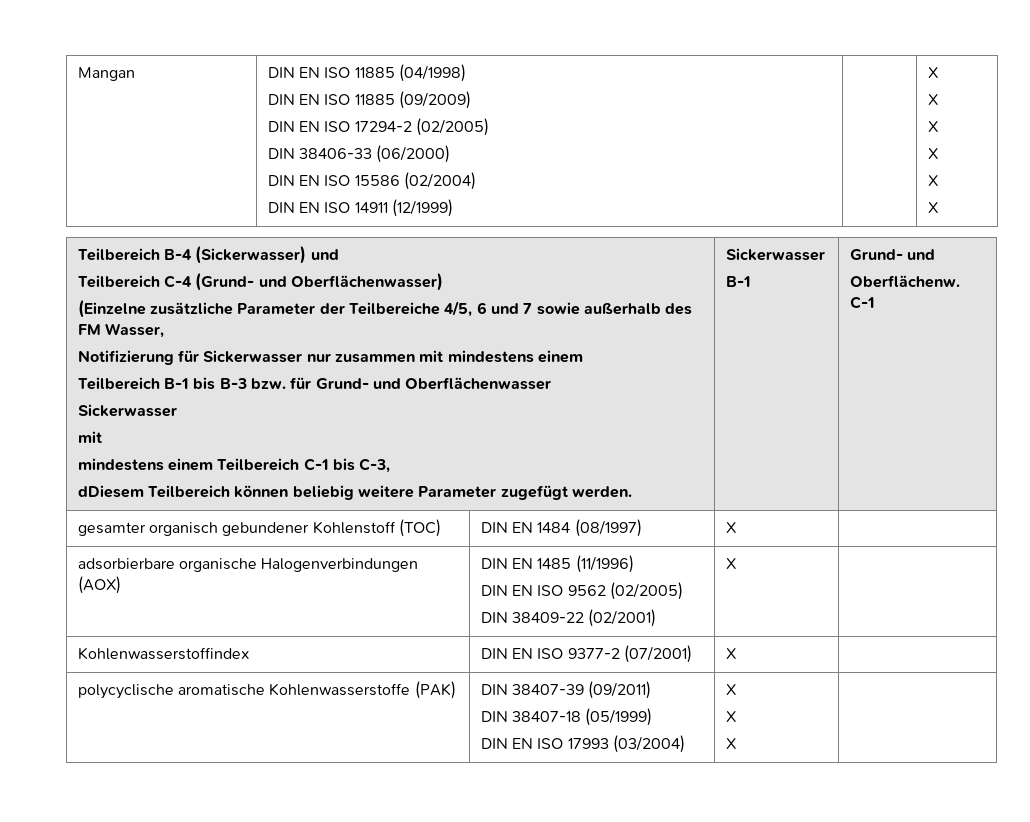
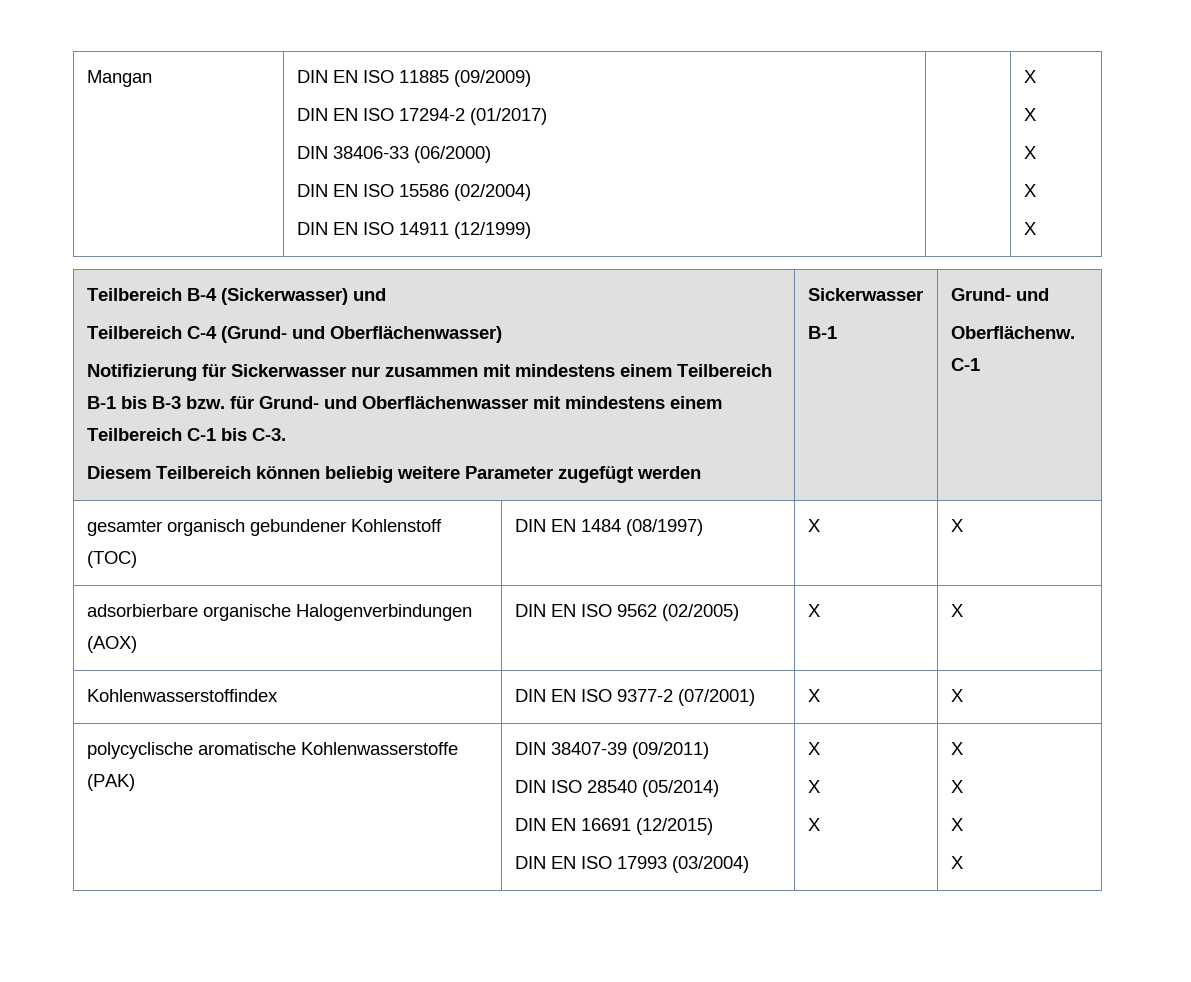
[399,64,467,82] [267,94,395,105] (04/1998) // DIN EN ISO 11885 -> (449, 76) none
[416,118,490,136] (02/2005) -> [469,108,547,125] (01/2017)
[927,202,939,213] // X -> (1036, 228) none
[77,300,693,318] [77,323,165,338] // (Einzelne zusätzliche Parameter der Teilbereiche 4/5, 6 und 7 sowie außerhalb des FM Wasser, -> (502, 334) none
(584, 356) // -> (672, 370) none
[77,404,177,417] [77,431,102,443] // Sickerwasser // mit // -> [532,396,560,409] mit
[359,458,391,473] [77,485,144,498] C-3, // dDiesem -> [251,428,286,441] [86,466,151,479] C-3. // Diesem
[572,486,633,498] werden. -> [636,466,701,479] werden
(737, 527) none -> [950,519,963,532] X
[537,555,634,573] [480,585,534,596] 1485 (11/1996) // DIN EN -> (576, 610) none
[480,609,657,627] [725,558,737,569] // DIN 38409-22 (02/2001) | X | -> [807,604,820,617] [950,604,963,617] | X | X
(737, 653) none -> [950,689,963,702] X
[512,708,653,726] 38407-18 (05/1999) -> [550,780,719,797] [514,818,713,835] ISO 28540 (05/2014) // DIN EN 16691 (12/2015)
(737, 743) none -> [950,742,963,755] [950,780,963,793] [950,818,963,831] [950,856,963,869] X // X // X // X

